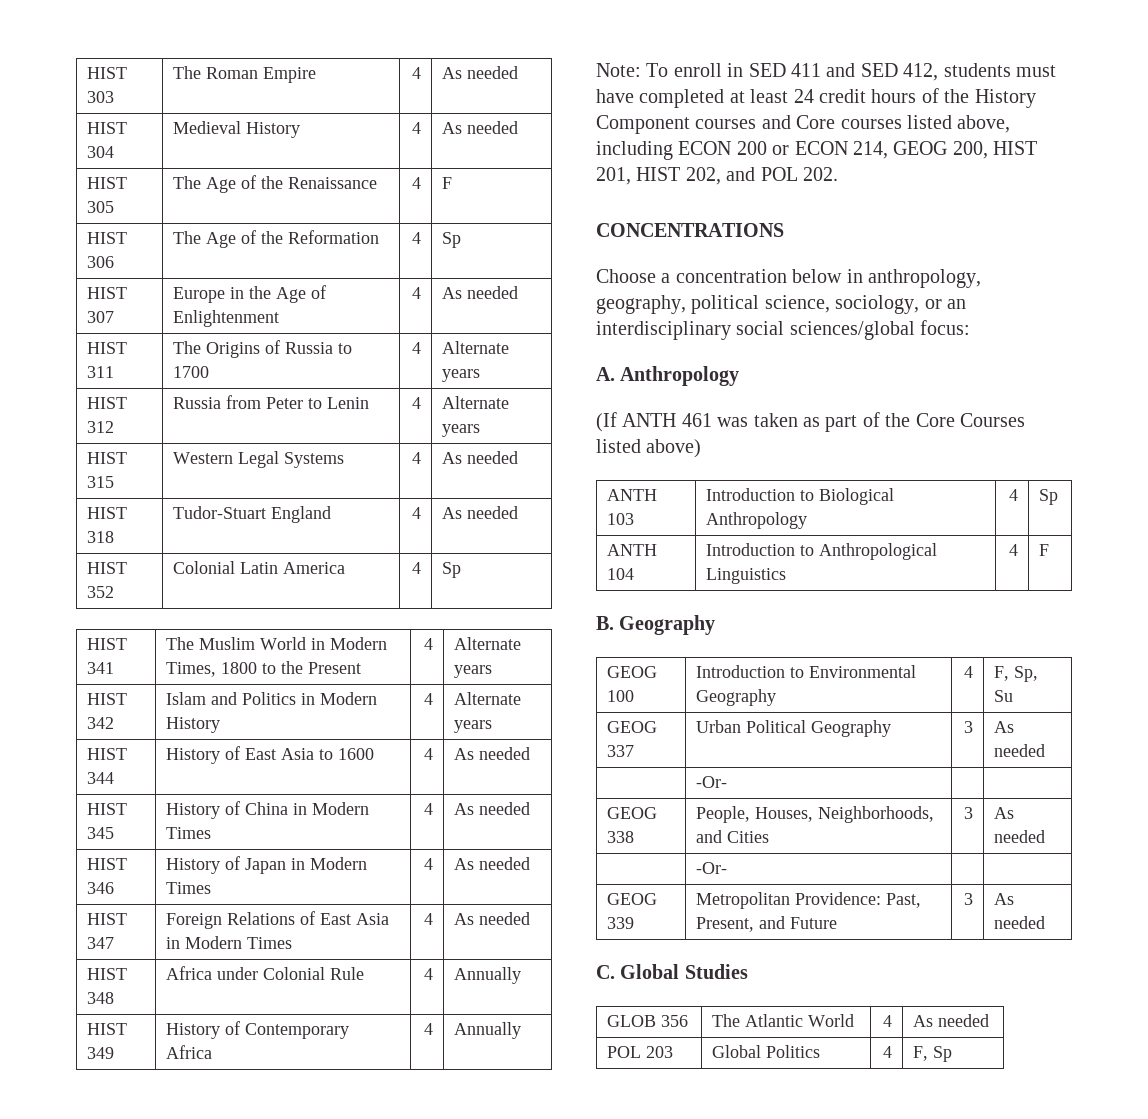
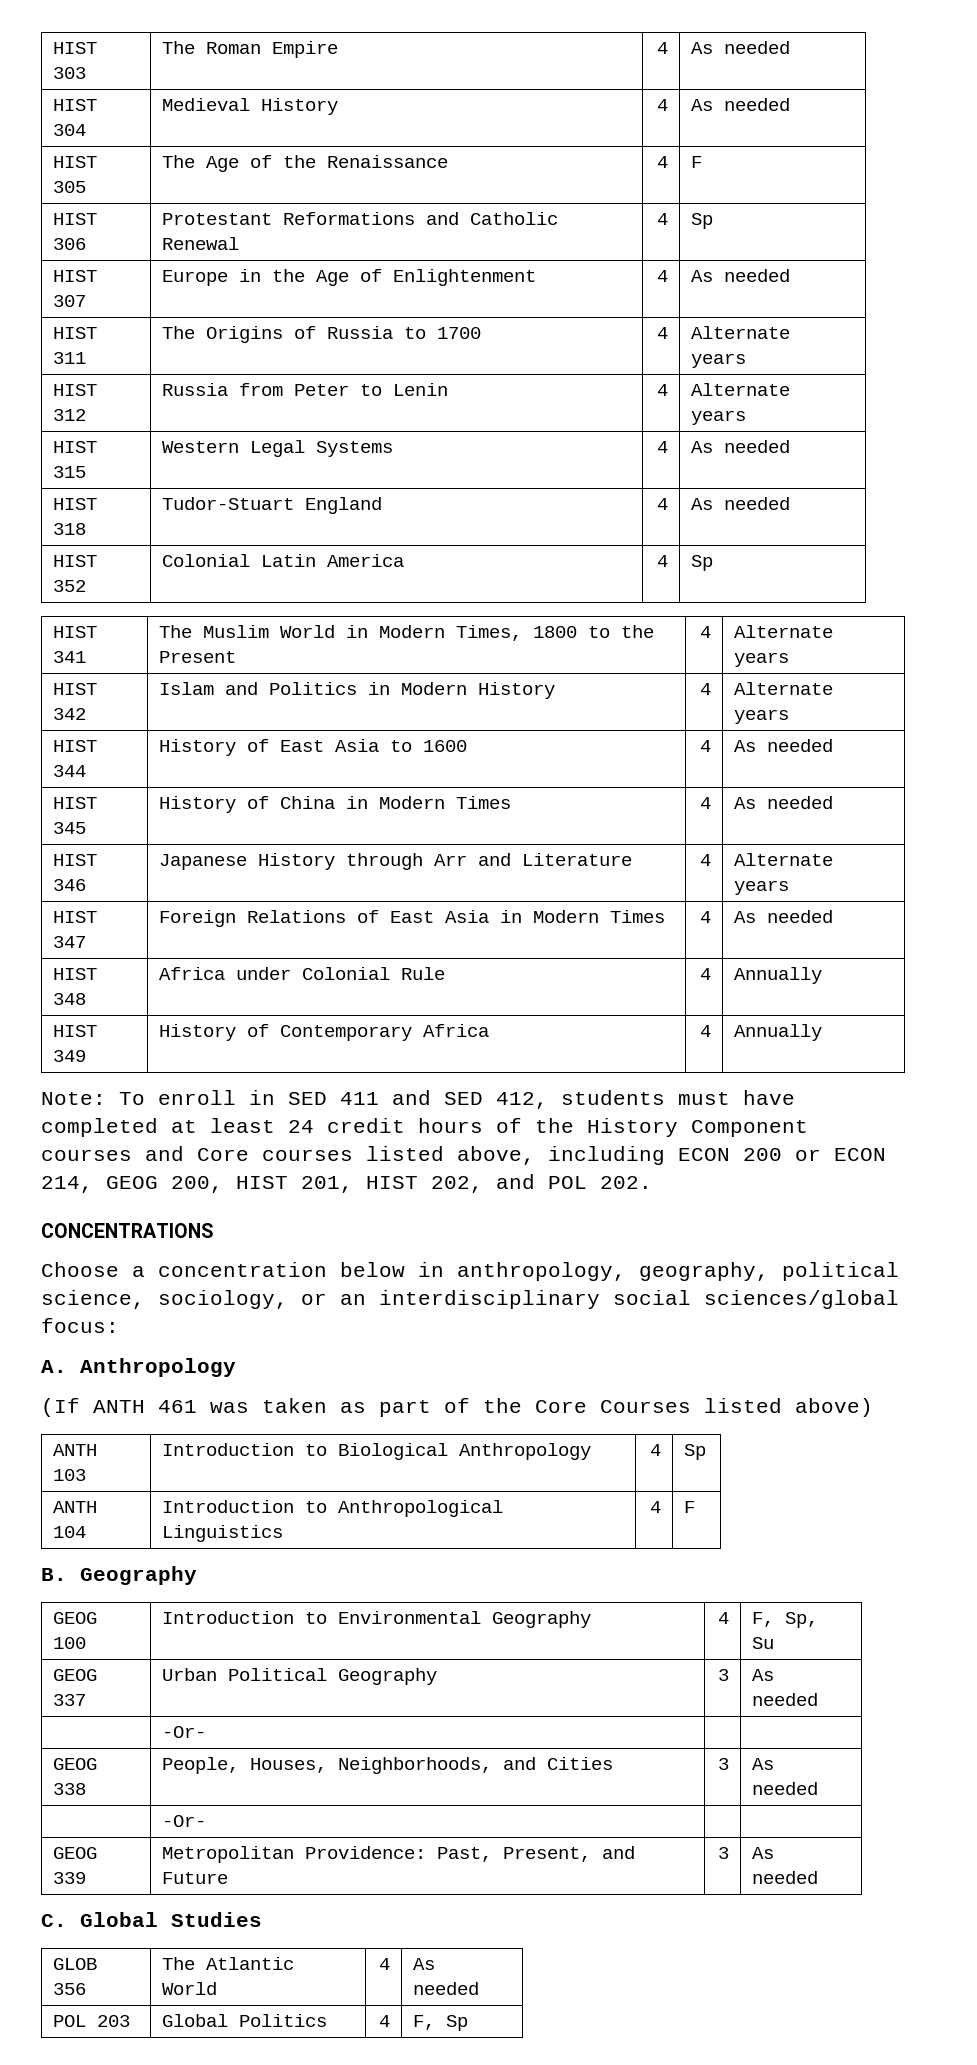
[173,230,380,248] The Age of the Reformation -> [162,212,559,225] [162,237,240,250] Protestant Reformations and Catholic Renewal
[166,856,368,874] [166,882,212,894] [423,858,433,870] [454,857,531,870] History of Japan in Modern Times | 4 | As needed -> [159,853,633,870] [699,854,711,866] [734,853,834,866] [734,880,790,895] Japanese History through Arr and Literature | 4 | Alternate years

